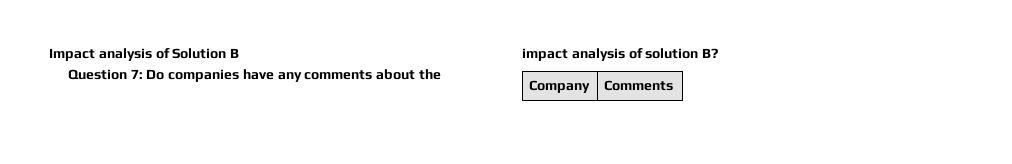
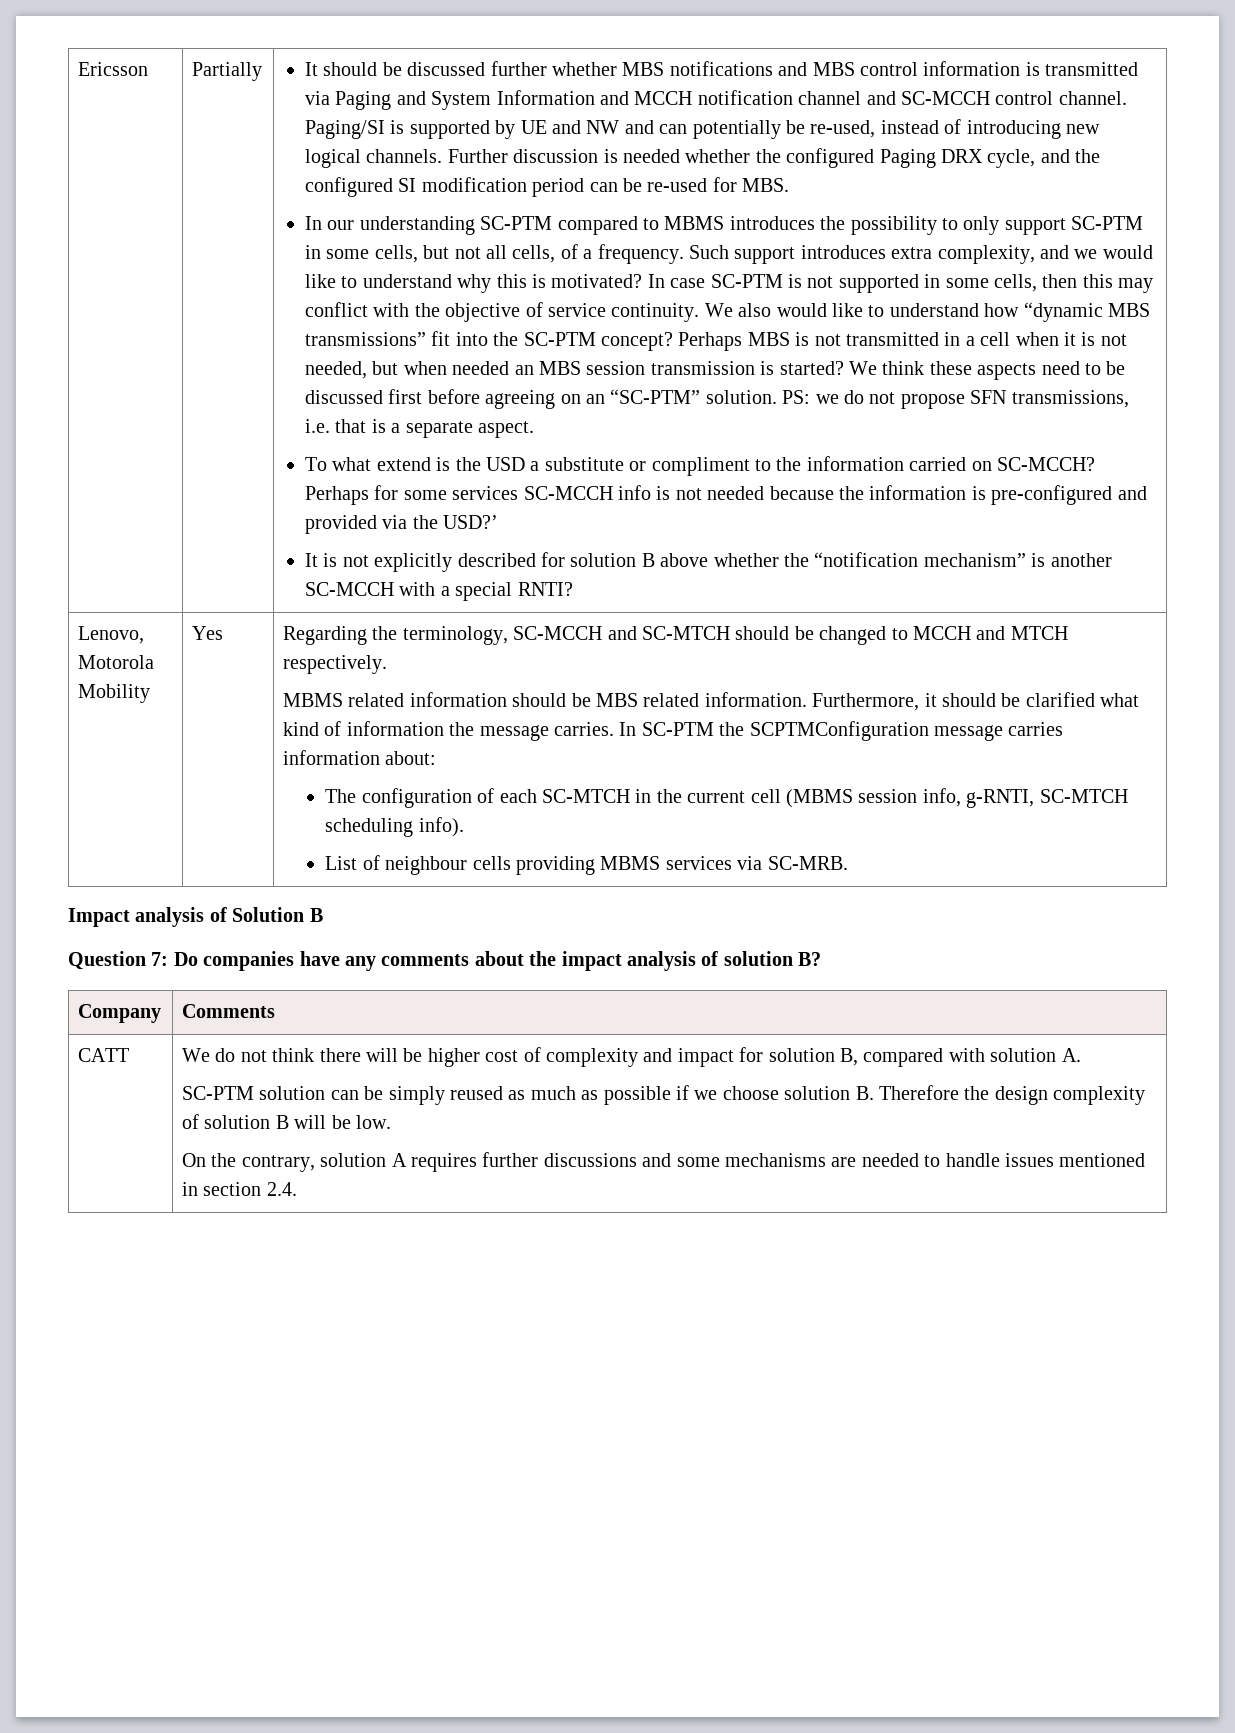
(49, 54) none -> [78,62,149,76] [192,62,263,81] [305,61,1139,76] [305,90,1127,110] [305,119,1101,139] [305,148,1101,168] [305,177,790,197] [305,216,1144,235] [305,244,1153,264] [305,274,1154,293] [305,302,1151,322] [305,331,1127,351] [305,361,1126,380] [305,389,1129,409] [305,419,535,438] [305,456,1096,476] [305,485,1147,505] [305,515,499,534] [305,552,1112,572] [305,582,573,601] [78,626,145,644] [78,655,155,669] [78,684,151,703] [192,626,224,640] [283,626,1068,645] [283,655,388,674] [283,692,1140,711] [283,721,1064,741] [283,750,437,765] [325,788,1128,808] [325,817,464,837] [325,855,848,875] Ericsson | Partially | It should be discussed further whether MBS notifications and MBS control information is transmitted via Paging and System Information and MCCH notification channel and SC-MCCH control channel. Paging/SI is supported by UE and NW and can potentially be re-used, instead of introducing new logical channels. Further discussion is needed whether the configured Paging DRX cycle, and the configured SI modification period can be re-used for MBS. // In our understanding SC-PTM compared to MBMS introduces the possibility to only support SC-PTM in some cells, but not all cells, of a frequency. Such support introduces extra complexity, and we would like to understand why this is motivated? In case SC-PTM is not supported in some cells, then this may conflict with the objective of service continuity. We also would like to understand how “dynamic MBS transmissions” fit into the SC-PTM concept? Perhaps MBS is not transmitted in a cell when it is not needed, but when needed an MBS session transmission is started? We think these aspects need to be discussed first before agreeing on an “SC-PTM” solution. PS: we do not propose SFN transmissions, i.e. that is a separate aspect. // To what extend is the USD a substitute or compliment to the information carried on SC-MCCH? Perhaps for some services SC-MCCH info is not needed because the information is pre-configured and provided via the USD?’ // It is not explicitly described for solution B above whether the “notification mechanism” is another SC-MCCH with a special RNTI? // Lenovo, Motorola Mobility | Yes | Regarding the terminology, SC-MCCH and SC-MTCH should be changed to MCCH and MTCH respectively. // MBMS related information should be MBS related information. Furthermore, it should be clarified what kind of information the message carries. In SC-PTM the SCPTMConfiguration message carries information about: // The configuration of each SC-MTCH in the current cell (MBMS session info, g-RNTI, SC-MTCH scheduling info). // List of neighbour cells providing MBMS services via SC-MRB. //
(674, 85) none -> [78,1048,130,1062] [182,1047,1081,1067] [182,1085,1146,1105] [182,1114,392,1129] [182,1152,1146,1172] [182,1182,297,1196] // CATT | We do not think there will be higher cost of complexity and impact for solution B, compared with solution A. // SC-PTM solution can be simply reused as much as possible if we choose solution B. Therefore the design complexity of solution B will be low. // On the contrary, solution A requires further discussions and some mechanisms are needed to handle issues mentioned in section 2.4.

